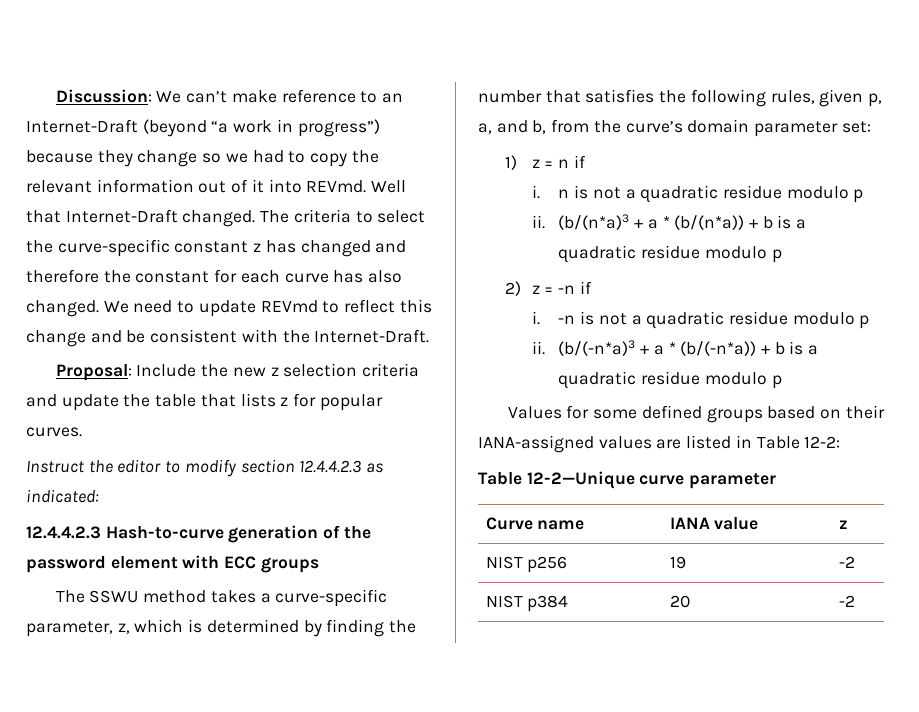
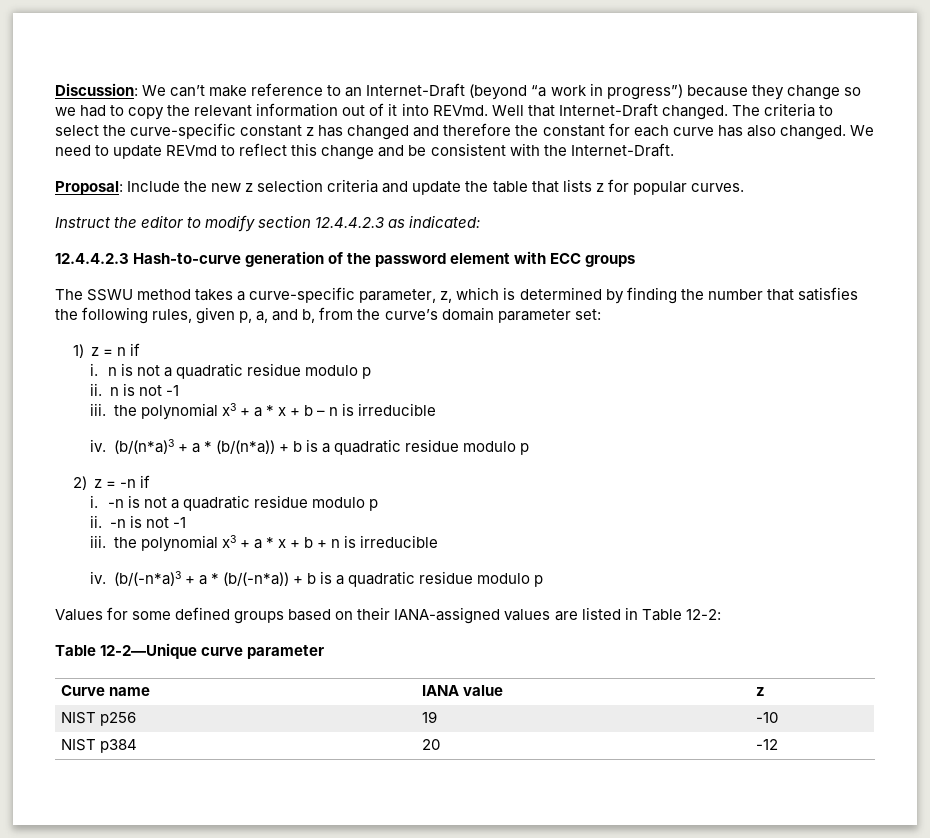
(545, 222) none -> [109,383,179,396] [90,403,437,420] [90,439,107,452] n is not -1 // iii. the polynomial x3 + a * x + b – n is irreducible // iv.
(545, 348) none -> [109,515,186,528] [90,535,439,552] [90,571,107,584] -n is not -1 // iii. the polynomial x3 + a * x + b + n is irreducible // iv.
[838,556,855,568] -2 -> [756,712,779,723] -10
[838,595,855,607] -2 -> [756,739,779,750] -12

